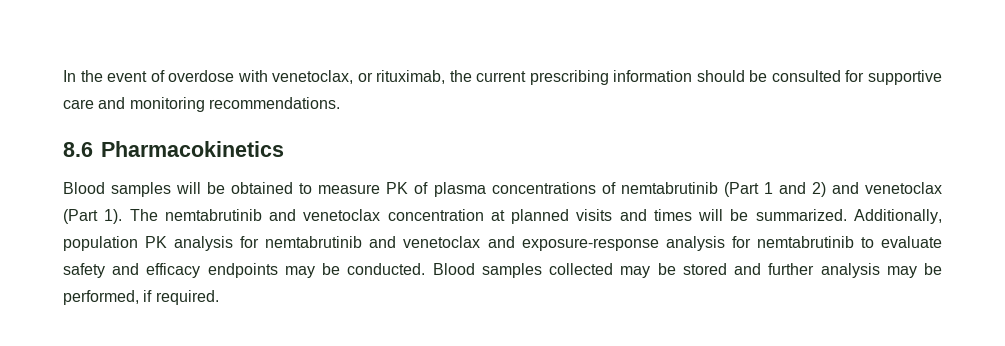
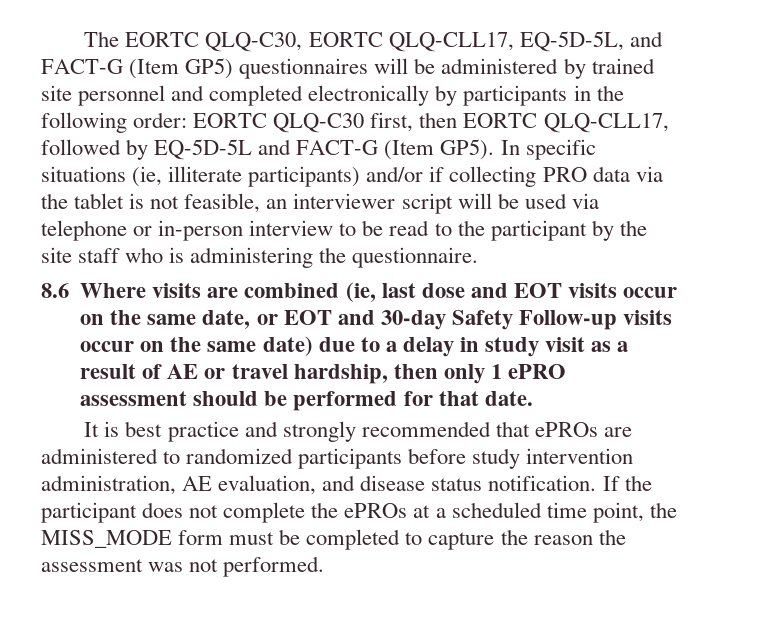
[63,70,942,85] [63,97,340,112] [63,141,284,157] [63,182,942,197] [63,209,942,224] [63,236,943,251] [63,263,943,278] [63,290,219,305] In the event of overdose with venetoclax, or rituximab, the current prescribing information should be consulted for supportive care and monitoring recommendations. // 8.6 Pharmacokinetics // Blood samples will be obtained to measure PK of plasma concentrations of nemtabrutinib (Part 1 and 2) and venetoclax (Part 1). The nemtabrutinib and venetoclax concentration at planned visits and times will be summarized. Additionally, population PK analysis for nemtabrutinib and venetoclax and exposure-response analysis for nemtabrutinib to evaluate safety and efficacy endpoints may be conducted. Blood samples collected may be stored and further analysis may be performed, if required. -> [84,31,663,52] [41,58,655,79] [41,85,624,106] [41,112,669,133] [41,139,596,160] [41,166,663,187] [41,193,599,214] [41,220,647,241] [41,247,479,268] [41,282,677,302] [80,310,672,330] [80,336,629,357] [80,364,566,384] [80,391,533,411] [84,421,632,442] [41,448,634,469] [41,475,652,495] [41,502,677,523] [41,529,626,550] [41,556,325,577] The EORTC QLQ-C30, EORTC QLQ-CLL17, EQ-5D-5L, and FACT-G (Item GP5) questionnaires will be administered by trained site personnel and completed electronically by participants in the following order: EORTC QLQ-C30 first, then EORTC QLQ-CLL17, followed by EQ-5D-5L and FACT-G (Item GP5). In specific situations (ie, illiterate participants) and/or if collecting PRO data via the tablet is not feasible, an interviewer script will be used via telephone or in-person interview to be read to the participant by the site staff who is administering the questionnaire. // 8.6 Where visits are combined (ie, last dose and EOT visits occur on the same date, or EOT and 30-day Safety Follow-up visits occur on the same date) due to a delay in study visit as a result of AE or travel hardship, then only 1 ePRO assessment should be performed for that date. // It is best practice and strongly recommended that ePROs are administered to randomized participants before study intervention administration, AE evaluation, and disease status notification. If the participant does not complete the ePROs at a scheduled time point, the MISS_MODE form must be completed to capture the reason the assessment was not performed.

